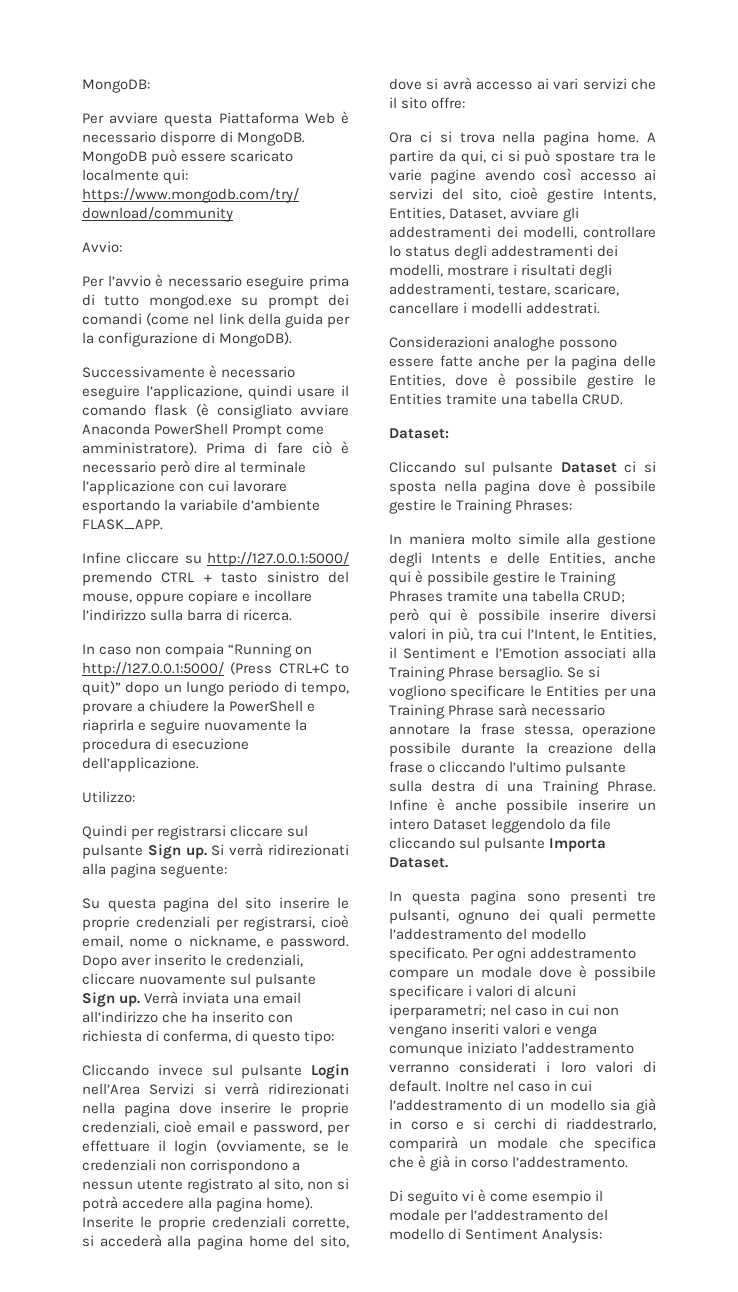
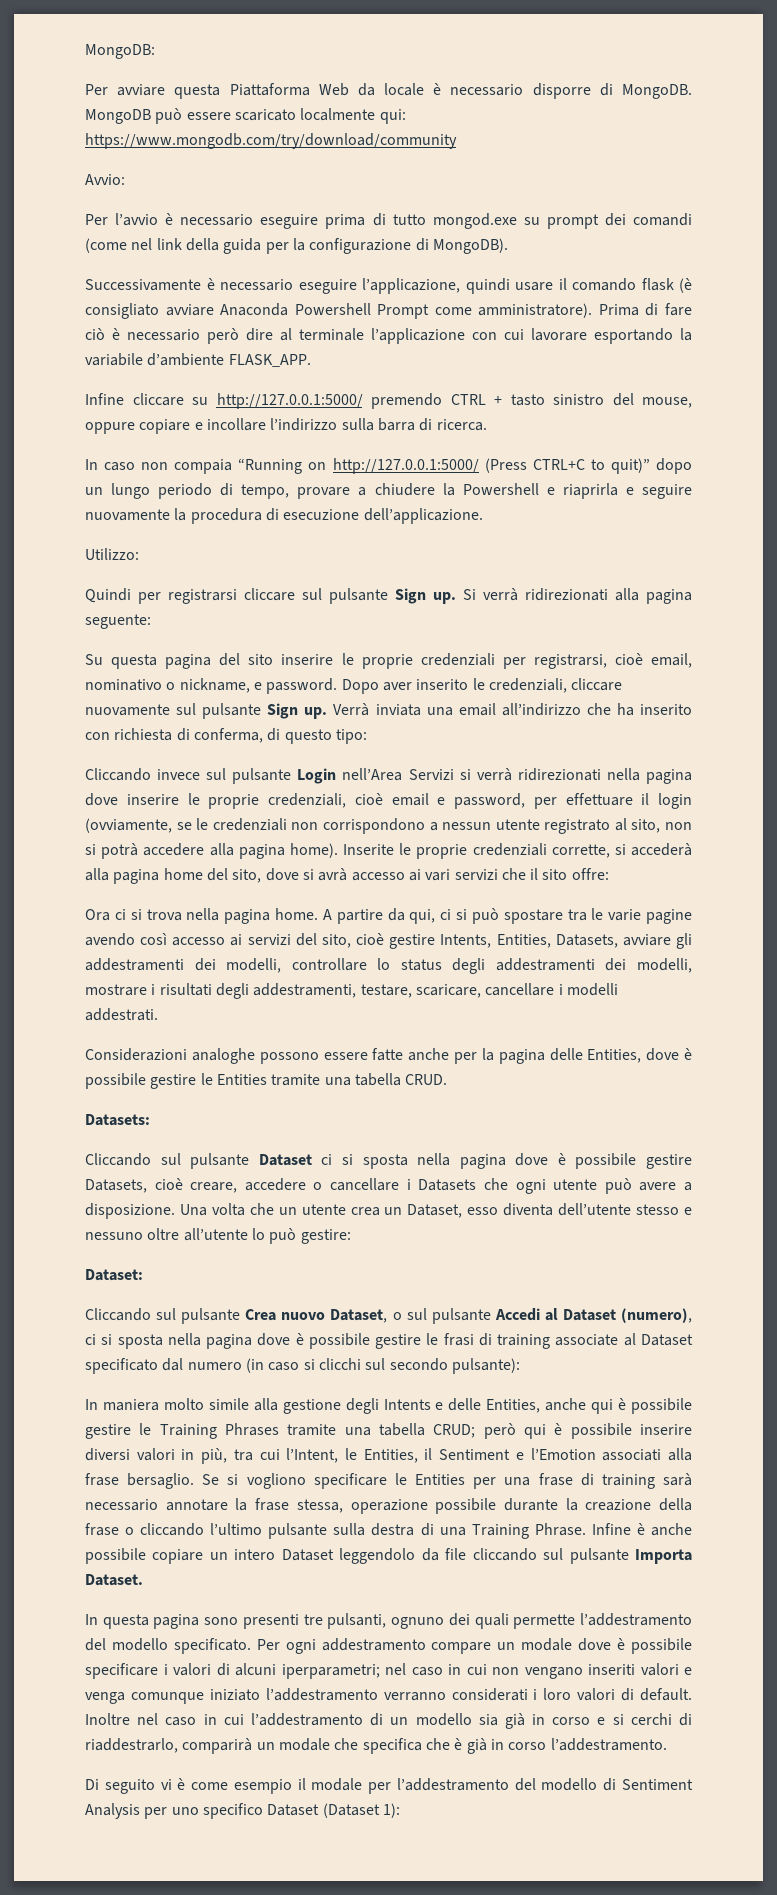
(335, 118) none -> [357,83,425,96] da locale
[154,423,229,435] PowerShell -> [294,303,371,315] Powershell
[229,700,304,712] PowerShell -> [462,483,539,495] Powershell
[129,938,169,947] nome -> [85,679,162,691] nominativo
[449,208,507,220] Dataset, -> [555,934,618,948] Datasets,
[389,428,449,439] Dataset: -> [85,1114,150,1126] Datasets:
[440,499,573,514] le Training Phrases: -> [85,1178,693,1194] [85,1203,692,1219] [85,1228,351,1244] [85,1269,143,1281] [85,1308,692,1324] [85,1333,693,1349] [85,1358,520,1374] Datasets, cioè creare, accedere o cancellare i Datasets che ogni utente può avere a disposizione. Una volta che un utente crea un Dataset, esso diventa dell’utente stesso e nessuno oltre all’utente lo può gestire: // Dataset: // Cliccando sul pulsante Crea nuovo Dataset, o sul pulsante Accedi al Dataset (numero), ci si sposta nella pagina dove è possibile gestire le frasi di training associate al Dataset specificato dal numero (in caso si clicchi sul secondo pulsante):
[389,666,495,681] Training Phrase -> [85,1473,119,1486] frase
[389,704,495,719] Training Phrase -> [538,1473,655,1489] frase di training
[577,799,629,811] inserire -> [152,1549,204,1564] copiare
[542,1228,603,1243] Analysis: -> [85,1803,400,1819] Analysis per uno specifico Dataset (Dataset 1):

